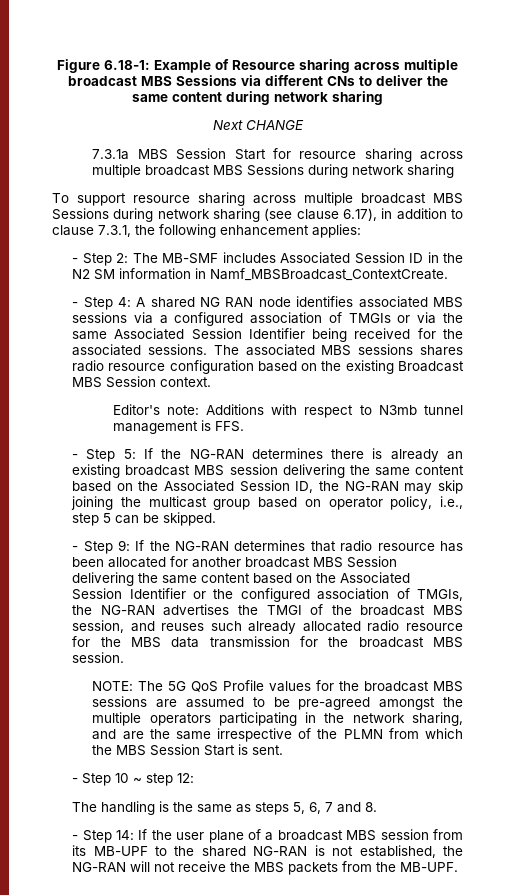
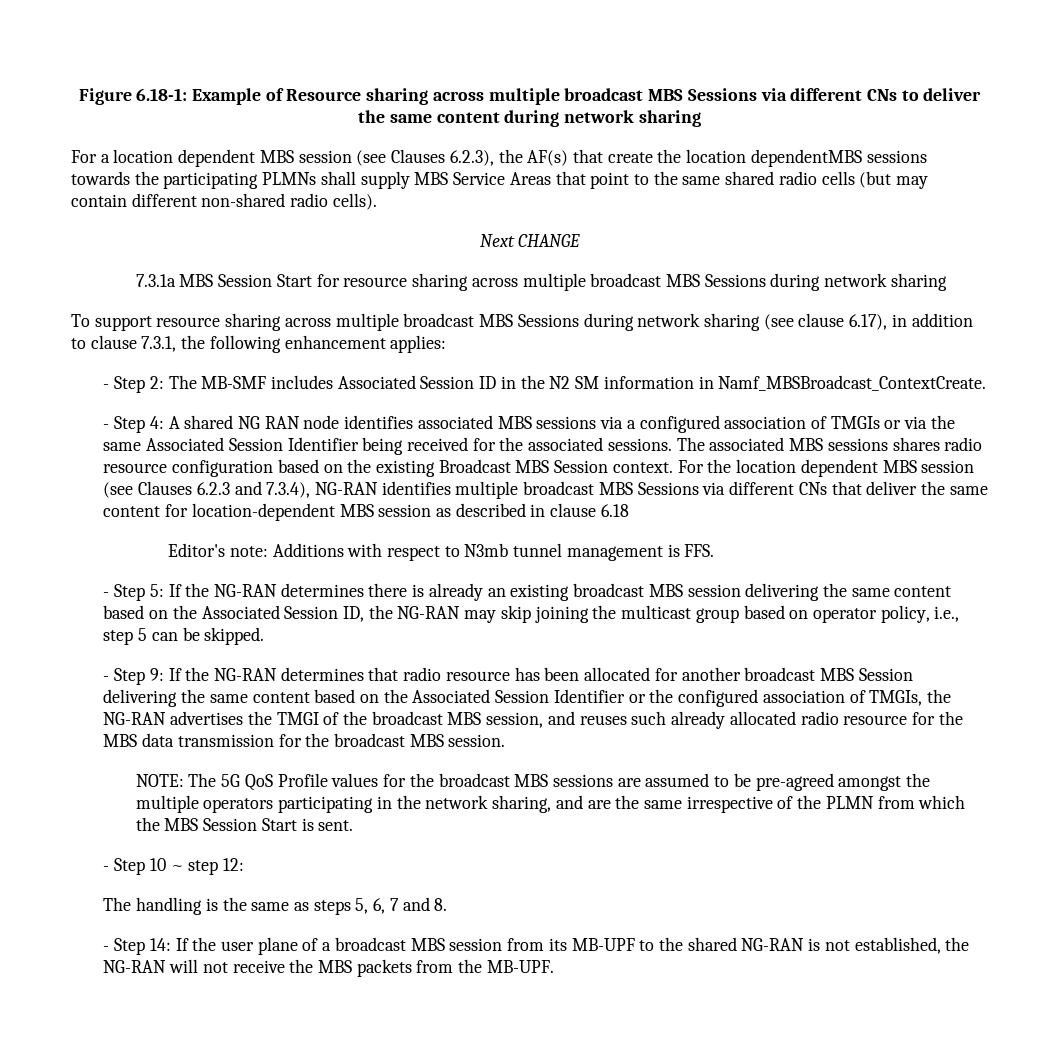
(383, 98) none -> [71,149,927,167] [71,171,929,189] [71,193,377,210] // For a location dependent MBS session (see Clauses 6.2.3), the AF(s) that create the location dependentMBS sessions towards the participating PLMNs shall supply MBS Service Areas that point to the same shared radio cells (but may contain different non-shared radio cells).
(212, 382) none -> [677,459,975,477] [103,481,988,499] [103,503,629,521] For the location dependent MBS session (see Clauses 6.2.3 and 7.3.4), NG-RAN identifies multiple broadcast MBS Sessions via different CNs that deliver the same content for location-dependent MBS session as described in clause 6.18

